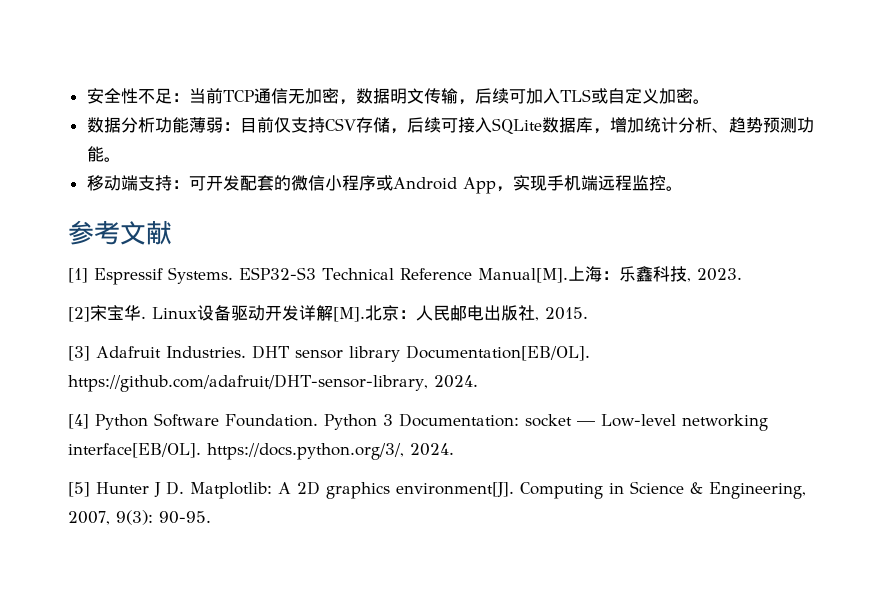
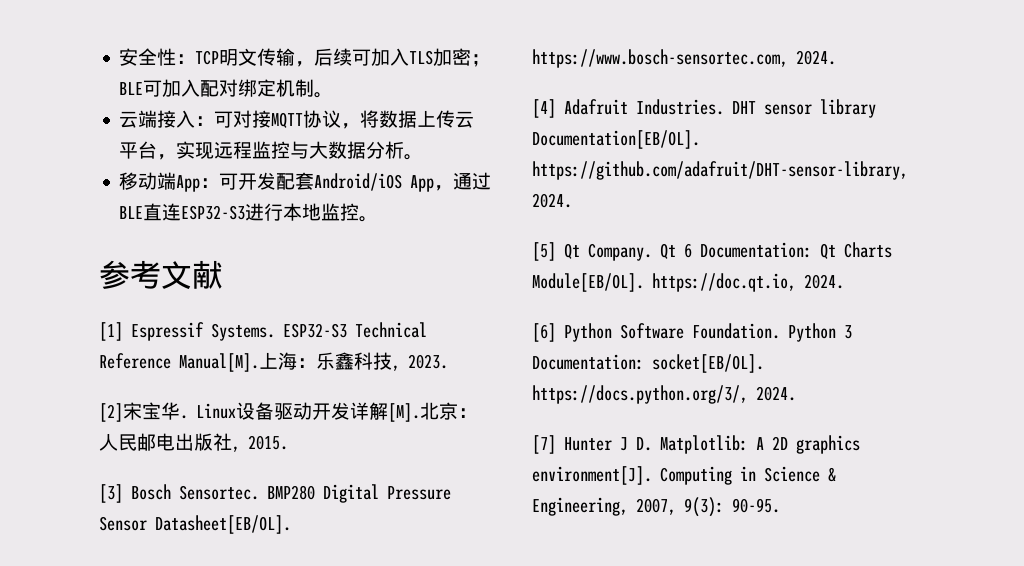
[137,88,390,105] 不足：当前TCP通信无加密，数据 -> [176,50,220,65] ：TCP
[590,88,710,104] [86,117,814,134] [86,146,104,162] 或自定义加密。 // 数据分析功能薄弱：目前仅支持CSV存储，后续可接入SQLite数据库，增加统计分析、趋势预测功能 -> [433,48,491,67] [119,79,334,98] [119,110,475,129] [119,141,405,160] 加密；BLE可加入配对绑定机制。 // 云端接入：可对接MQTT协议，将数据上传云平台，实现远程监控与大数据分析
[137,175,172,191] 支持 -> [176,175,201,192] App
[273,175,632,194] 的微信小程序或Android App，实现手机端远程 -> [314,172,492,192] [119,203,322,221] Android/iOS App，通过BLE直连ESP32-S3进行本地
(90, 353) none -> [131,484,451,503] [99,515,291,534] [532,49,836,68] [532,99,556,118] Bosch Sensortec. BMP280 Digital Pressure Sensor Datasheet[EB/OL]. https://www.bosch-sensortec.com, 2024. // [4]
[68,414,89,429] [4] -> [532,242,892,261] [532,273,844,292] [532,323,556,342] [5] Qt Company. Qt 6 Documentation: Qt Charts Module[EB/OL]. https://doc.qt.io, 2024. // [6]
[525,414,768,431] [68,443,201,458] socket — Low-level networking interface[EB/OL]. -> [652,354,764,373] socket[EB/OL].
[68,482,90,497] [5] -> [532,435,556,454] [7]

